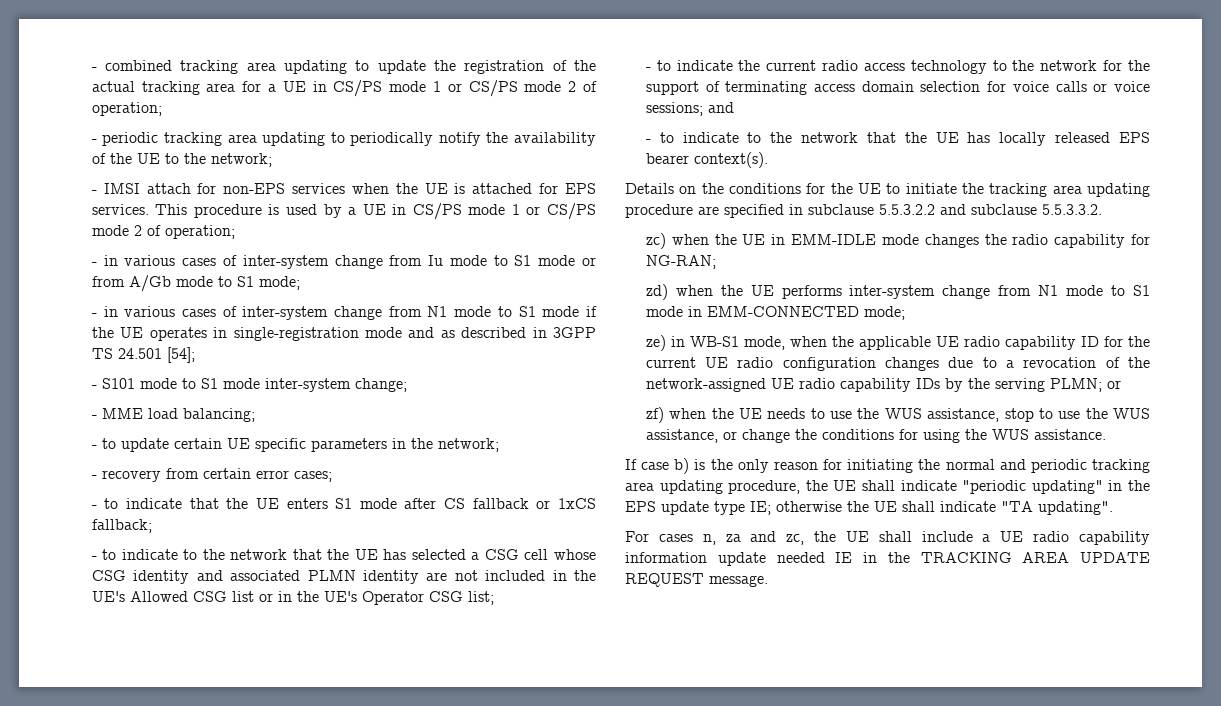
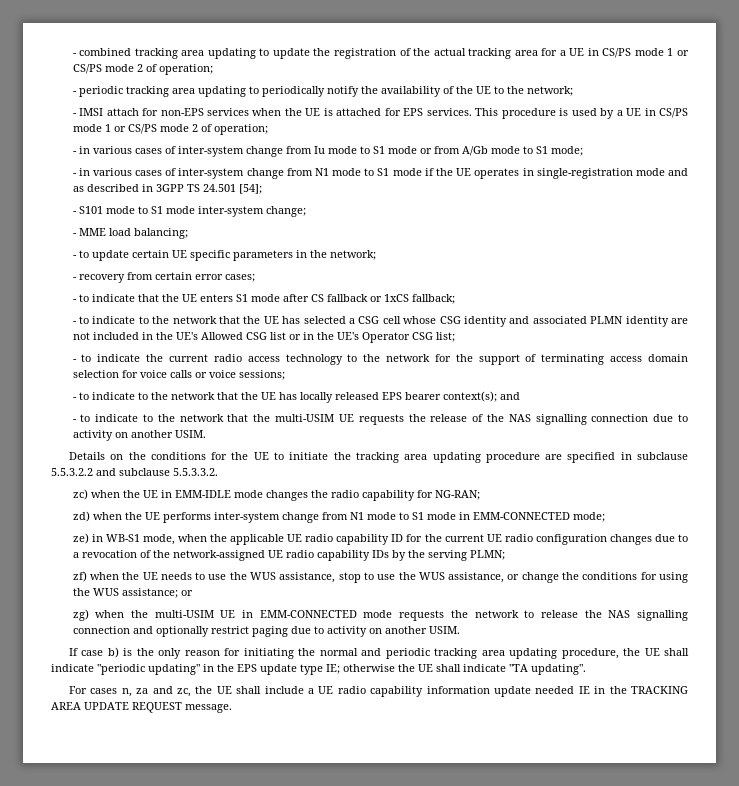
[707,102,734,113] and -> (285, 375) none
[693,152,768,168] context(s). -> [442,391,520,402] [72,414,688,425] [72,430,206,441] context(s); and // - to indicate to the network that the multi-USIM UE requests the release of the NAS signalling connection due to activity on another USIM.
[1106,380,1121,389] or -> (505, 555) none
[1033,429,1106,440] assistance. -> [121,588,193,598] [72,609,688,621] [72,626,460,637] assistance; or // zg) when the multi-USIM UE in EMM-CONNECTED mode requests the network to release the NAS signalling connection and optionally restrict paging due to activity on another USIM.

